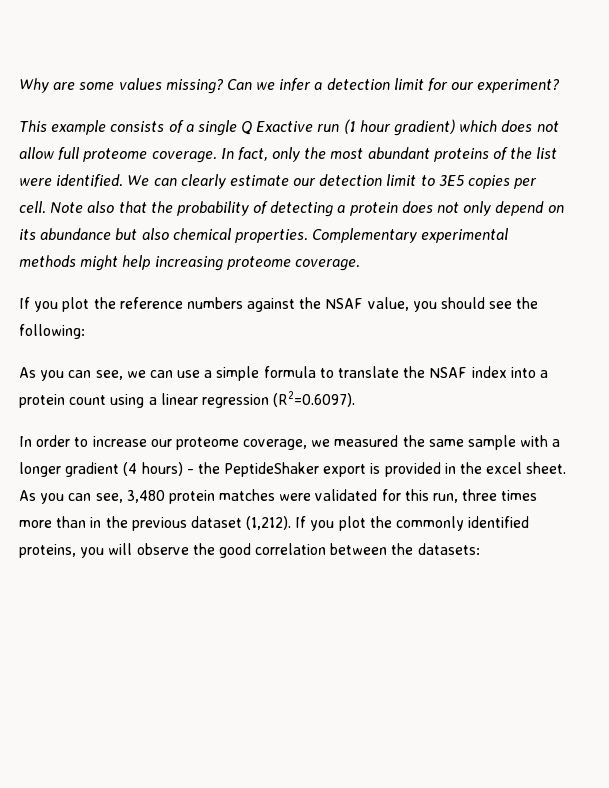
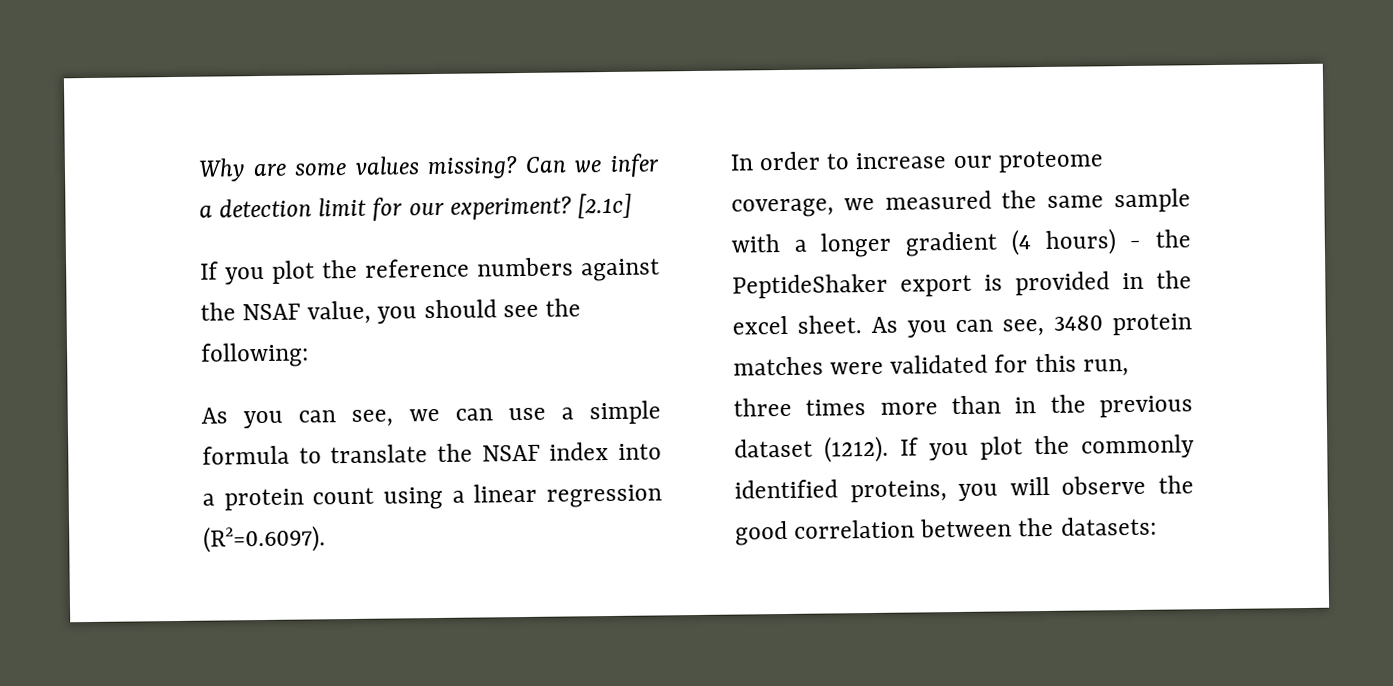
[19,119,559,136] [19,147,558,163] [19,174,538,189] [19,201,564,217] [19,228,509,243] [19,255,360,271] // This example consists of a single Q Exactive run (1 hour gradient) which does not allow full proteome coverage. In fact, only the most abundant proteins of the list were identified. We can clearly estimate our detection limit to 3E5 copies per cell. Note also that the probability of detecting a protein does not only depend on its abundance but also chemical properties. Complementary experimental methods might help increasing proteome coverage. -> [576,192,632,219] [2.1c]
[126,490,165,503] 3,480 -> [1053,315,1104,331] 3480
[246,516,292,530] (1,212). -> [824,435,889,463] (1212).

